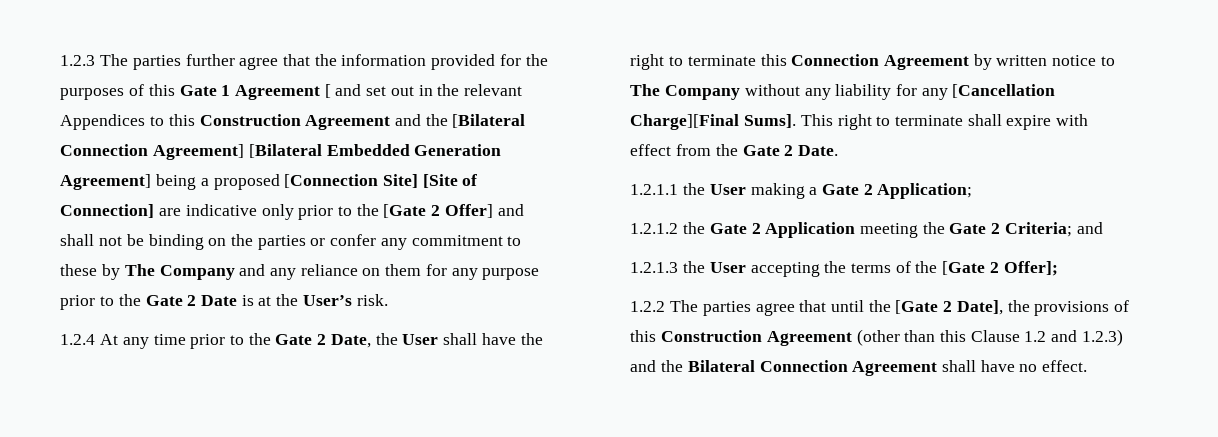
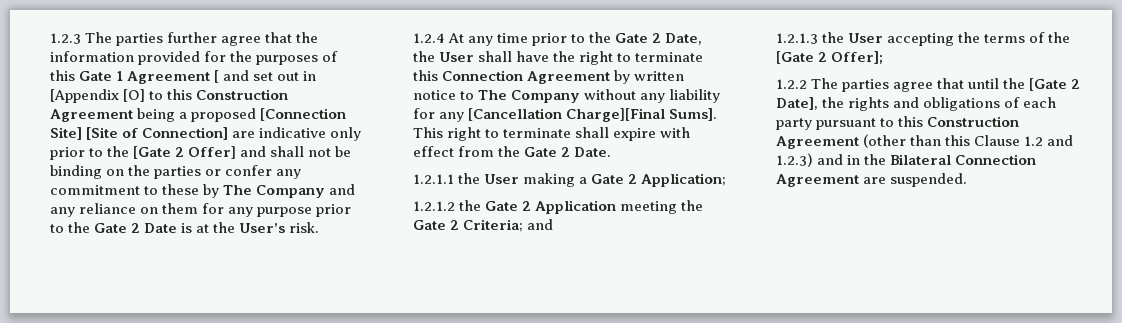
[437,84,523,96] [60,114,526,130] [60,144,502,160] [60,174,152,190] the relevant Appendices to this Construction Agreement and the [Bilateral Connection Agreement] [Bilateral Embedded Generation Agreement] -> [49,89,288,103] [49,109,133,122] [Appendix [O] to this Construction Agreement
[1034,300,1130,316] provisions of -> [847,97,1056,111] [775,118,894,130] rights and obligations of each party pursuant to
(657, 366) none -> [846,155,860,165] in
[941,360,1088,372] shall have no effect. -> [862,173,967,187] are suspended.

